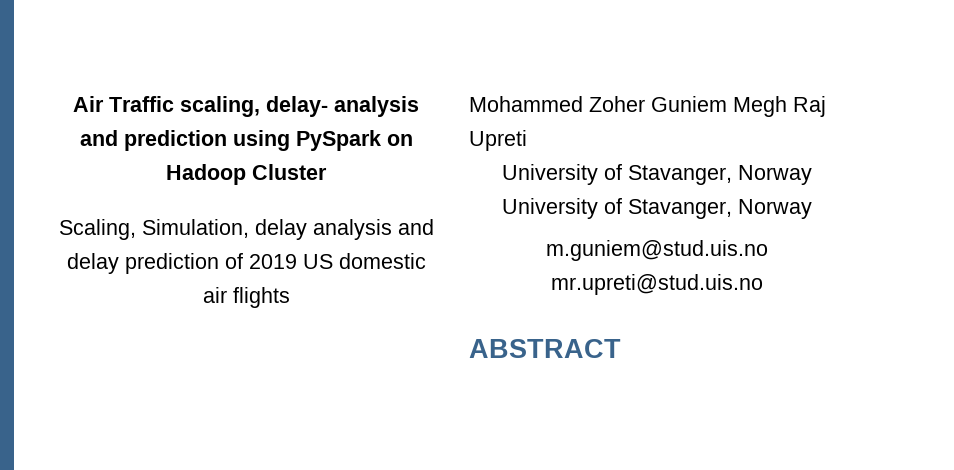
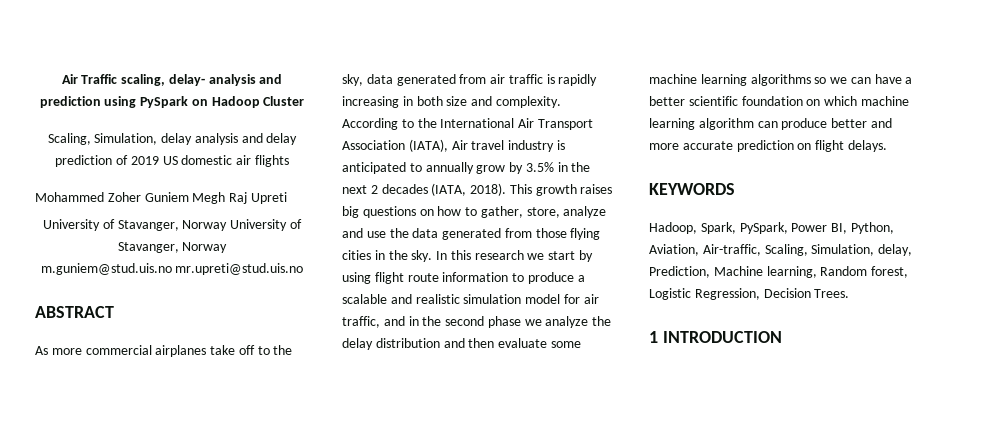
(621, 348) none -> [35,345,293,357] [342,74,598,86] [342,96,561,108] [342,118,593,130] [342,139,565,152] [342,162,591,174] [342,183,613,196] [342,206,607,218] [342,228,601,240] [342,250,594,262] [342,272,585,284] [342,294,599,304] [342,316,612,328] [342,338,581,350] [649,74,913,86] [649,96,909,106] [649,118,892,130] [649,140,887,152] [649,183,735,195] [649,222,894,234] [649,244,913,256] [649,266,909,278] [649,288,850,300] [649,331,782,343] // As more commercial airplanes take off to the sky, data generated from air traffic is rapidly increasing in both size and complexity. According to the International Air Transport Association (IATA), Air travel industry is anticipated to annually grow by 3.5% in the next 2 decades (IATA, 2018). This growth raises big questions on how to gather, store, analyze and use the data generated from those flying cities in the sky. In this research we start by using flight route information to produce a scalable and realistic simulation model for air traffic, and in the second phase we analyze the delay distribution and then evaluate some machine learning algorithms so we can have a better scientific foundation on which machine learning algorithm can produce better and more accurate prediction on flight delays. // KEYWORDS // Hadoop, Spark, PySpark, Power BI, Python, Aviation, Air-traffic, Scaling, Simulation, delay, Prediction, Machine learning, Random forest, Logistic Regression, Decision Trees. // 1 INTRODUCTION

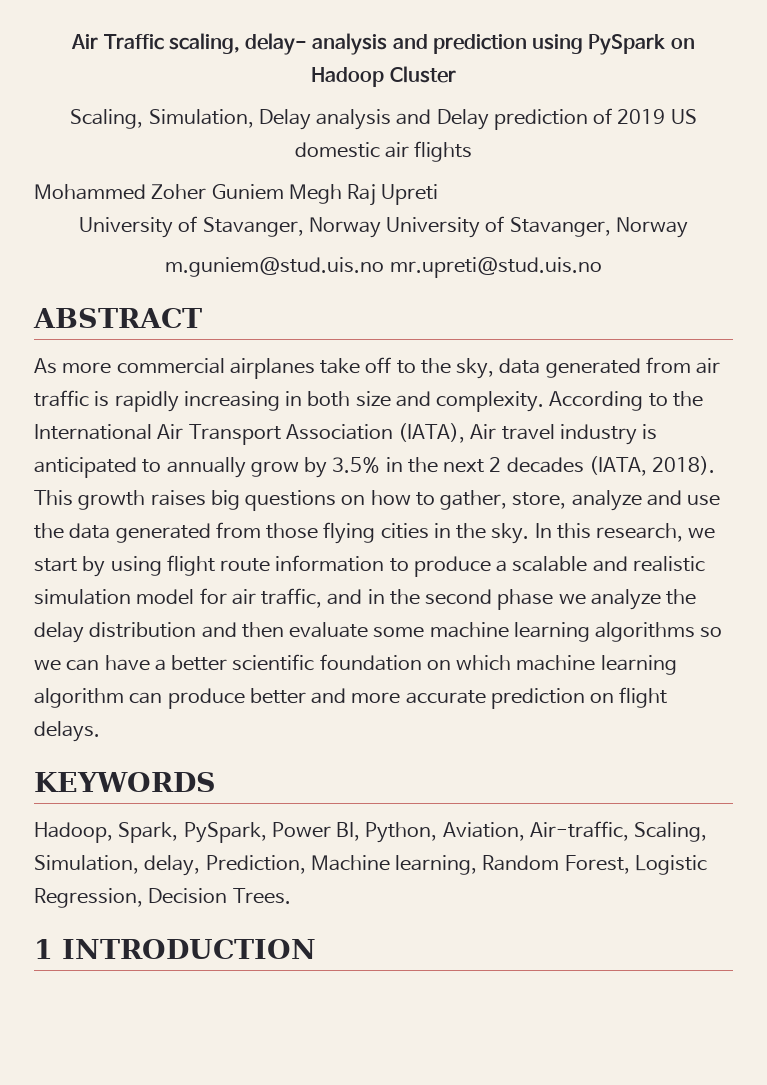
[161,133,298,145] delay analysis and delay -> [258,109,489,130] Delay analysis and Delay
[474,250,524,260] research -> [596,523,684,542] research,
[871,266,909,278] forest, -> [564,855,630,874] Forest,

